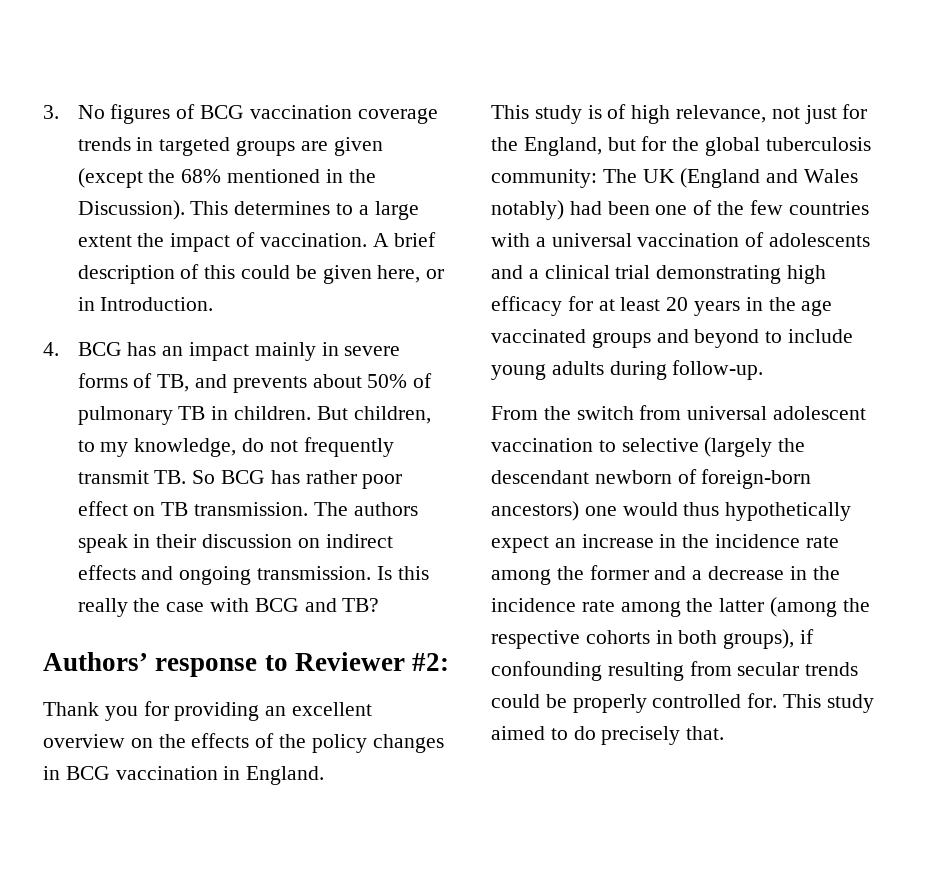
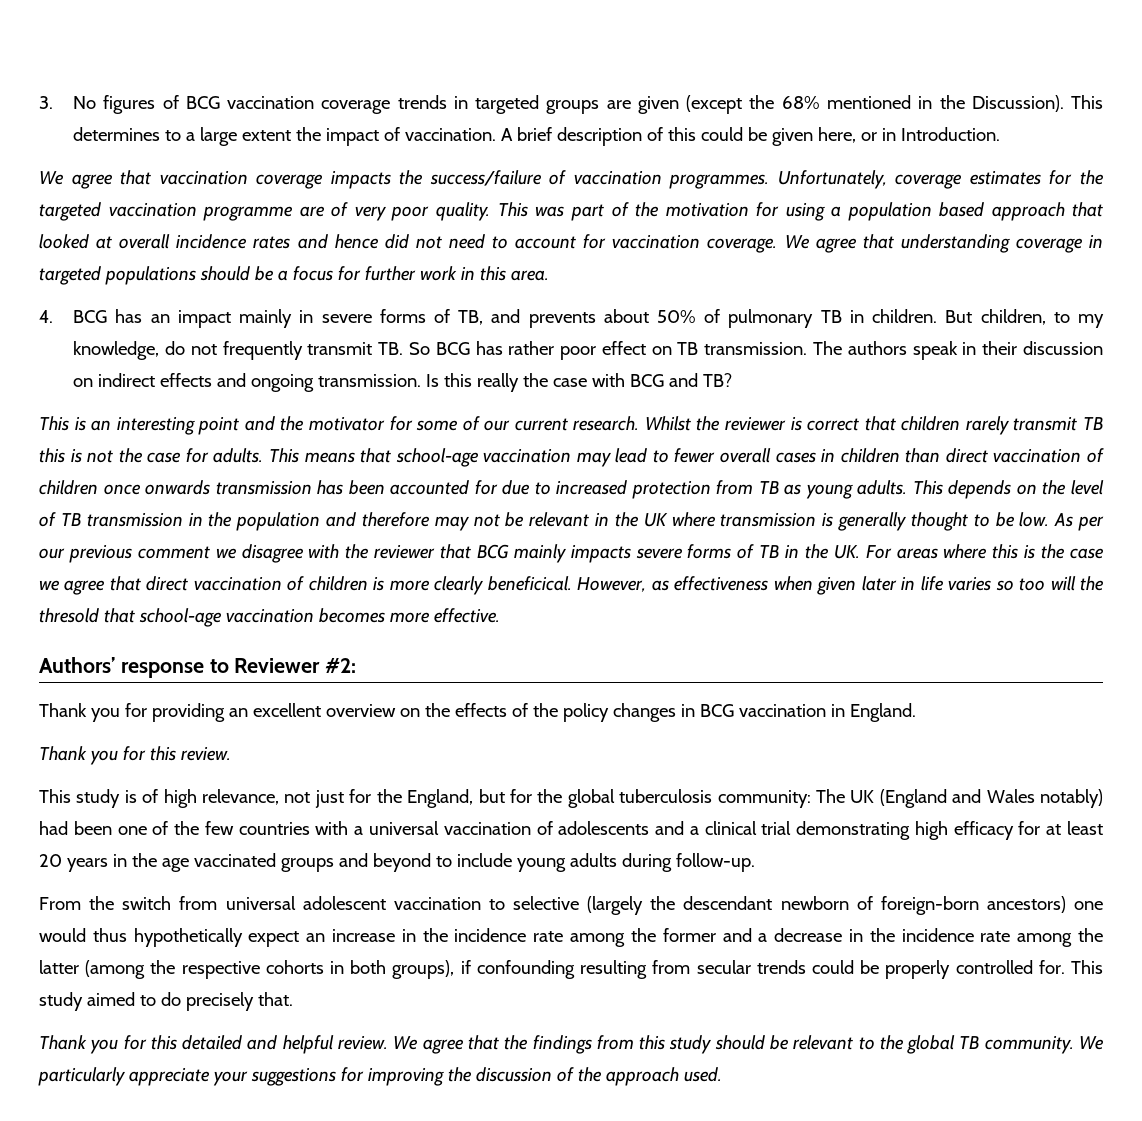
(214, 304) none -> [39,170,1104,189] [39,202,1104,221] [39,234,1104,253] [39,266,549,285] // We agree that vaccination coverage impacts the success/failure of vaccination programmes. Unfortunately, coverage estimates for the targeted vaccination programme are of very poor quality. This was part of the motivation for using a population based approach that looked at overall incidence rates and hence did not need to account for vaccination coverage. We agree that understanding coverage in targeted populations should be a focus for further work in this area.
(380, 605) none -> [39,416,1104,435] [39,448,1105,467] [39,480,1104,499] [39,512,1105,531] [39,544,1104,563] [39,576,1104,595] [39,608,500,627] // This is an interesting point and the motivator for some of our current research. Whilst the reviewer is correct that children rarely transmit TB this is not the case for adults. This means that school-age vaccination may lead to fewer overall cases in children than direct vaccination of children once onwards transmission has been accounted for due to increased protection from TB as young adults. This depends on the level of TB transmission in the population and therefore may not be relevant in the UK where transmission is generally thought to be low. As per our previous comment we disagree with the reviewer that BCG mainly impacts severe forms of TB in the UK. For areas where this is the case we agree that direct vaccination of children is more clearly beneficical. However, as effectiveness when given later in life varies so too will the thresold that school-age vaccination becomes more effective.
(325, 775) none -> [39,746,231,765] // Thank you for this review.
(725, 733) none -> [39,1035,1105,1054] [38,1067,722,1086] // Thank you for this detailed and helpful review. We agree that the findings from this study should be relevant to the global TB community. We particularly appreciate your suggestions for improving the discussion of the approach used.

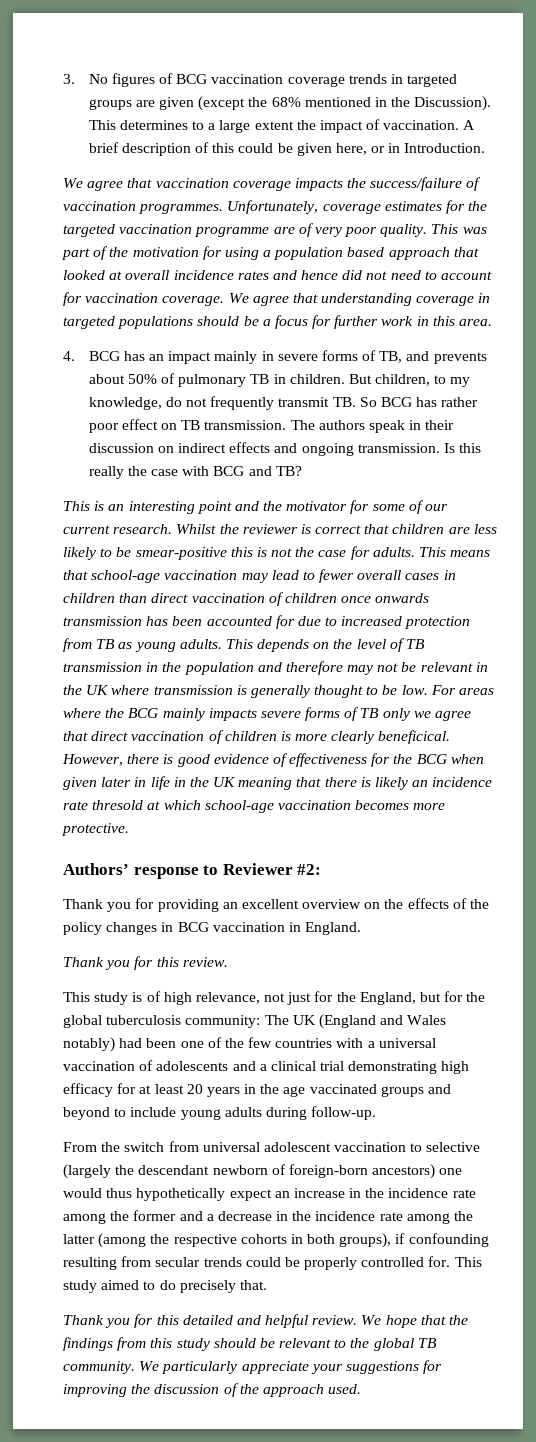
[965,416,1104,435] rarely transmit TB -> [448,524,497,534] [63,547,227,560] are less likely to be smear-positive
[1054,513,1105,531] [39,544,472,563] As per our previous comment we disagree with the reviewer that -> [430,685,495,695] [63,708,125,718] For areas where the
[785,544,1104,559] in the UK. For areas where this is the case -> [382,708,410,721] only
[651,576,769,591] as effectiveness -> [127,753,447,767] there is good evidence of effectiveness for the BCG
[948,576,1104,591] [39,608,135,623] varies so too will the thresold that -> [173,777,493,790] [63,800,201,810] in the UK meaning that there is likely an incidence rate thresold at which
[433,608,500,623] effective. -> [62,823,129,836] protective.
[422,1039,464,1054] agree -> [385,1315,417,1328] hope

